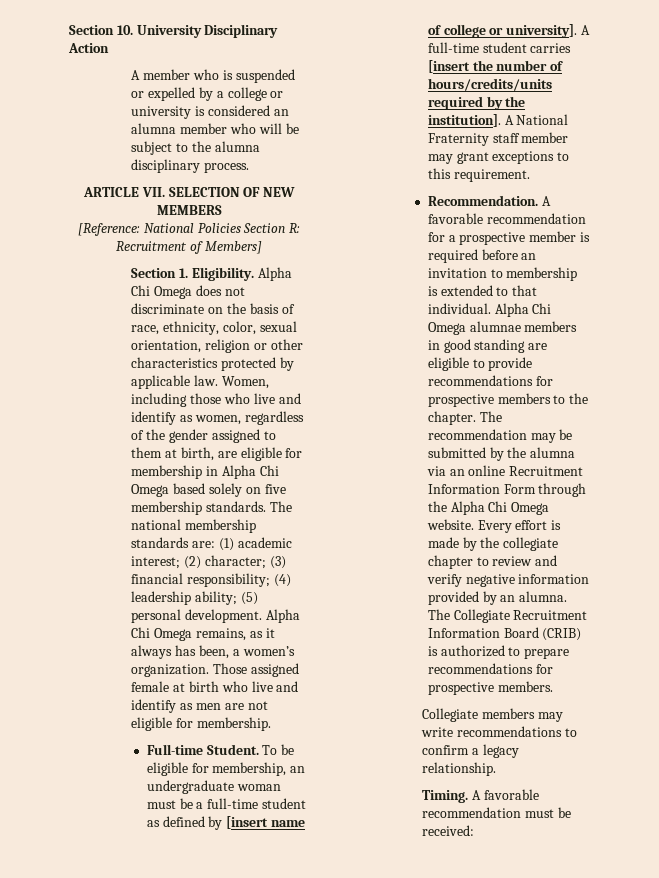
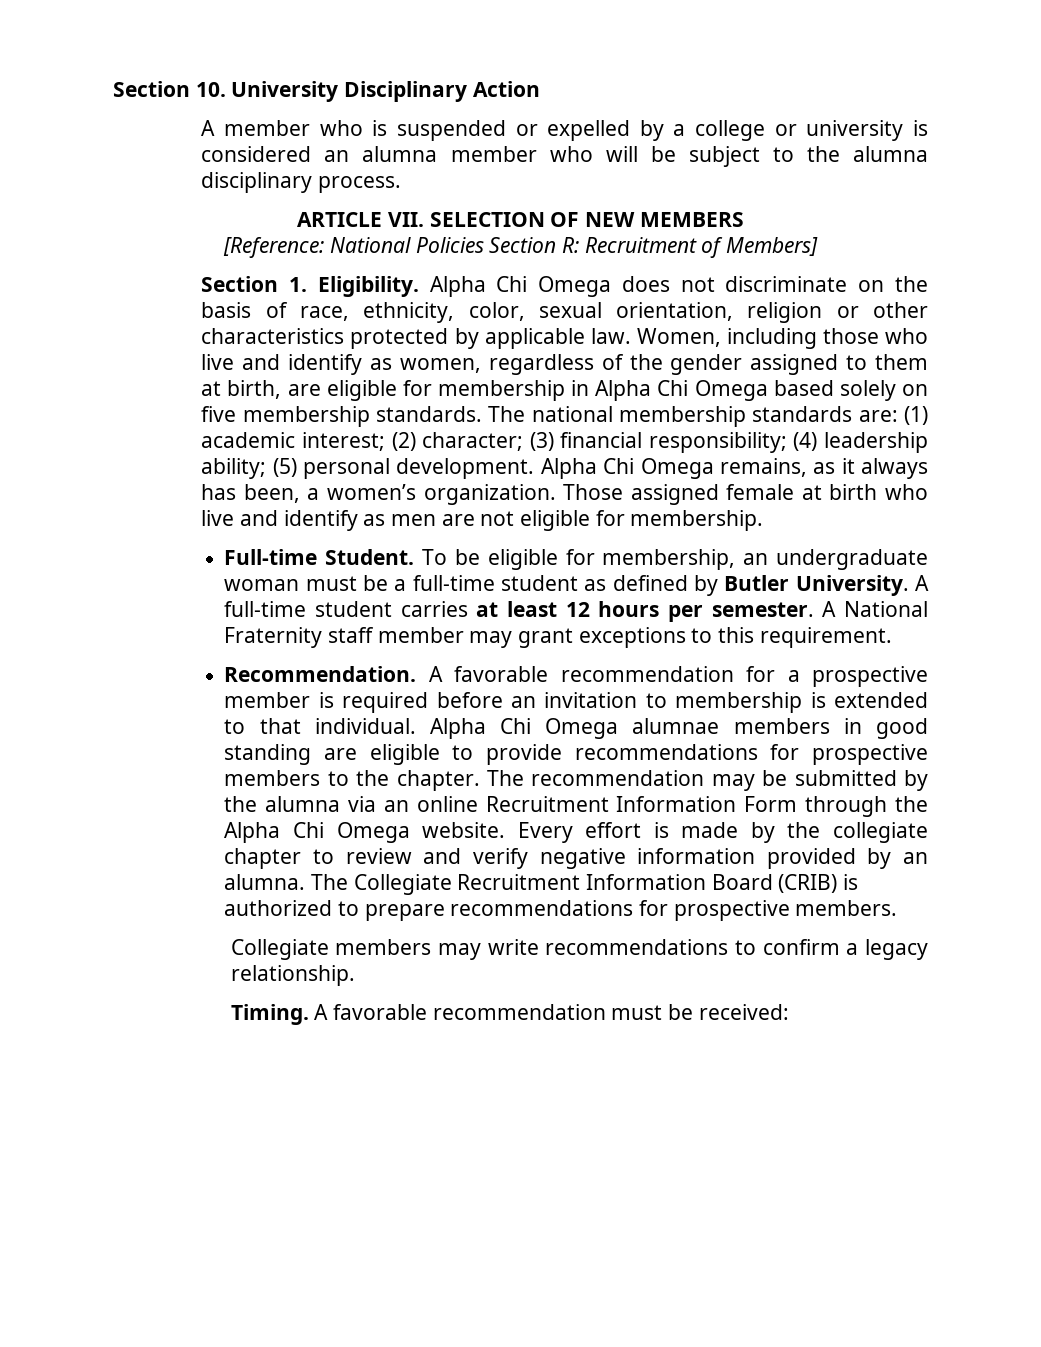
[226,816,305,829] [427,24,590,38] [427,42,572,53] [427,60,564,73] [427,78,552,91] [427,96,526,110] [427,114,501,127] [insert name of college or university]. A full-time student carries [insert the number of hours/credits/units required by the institution]. -> [724,575,929,596] [224,601,814,622] Butler University. A full-time student carries at least 12 hours per semester.

